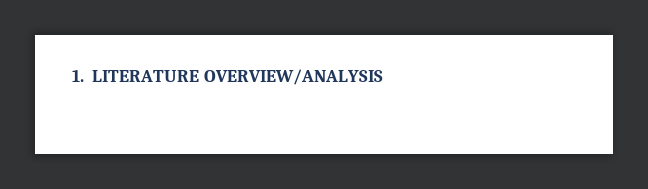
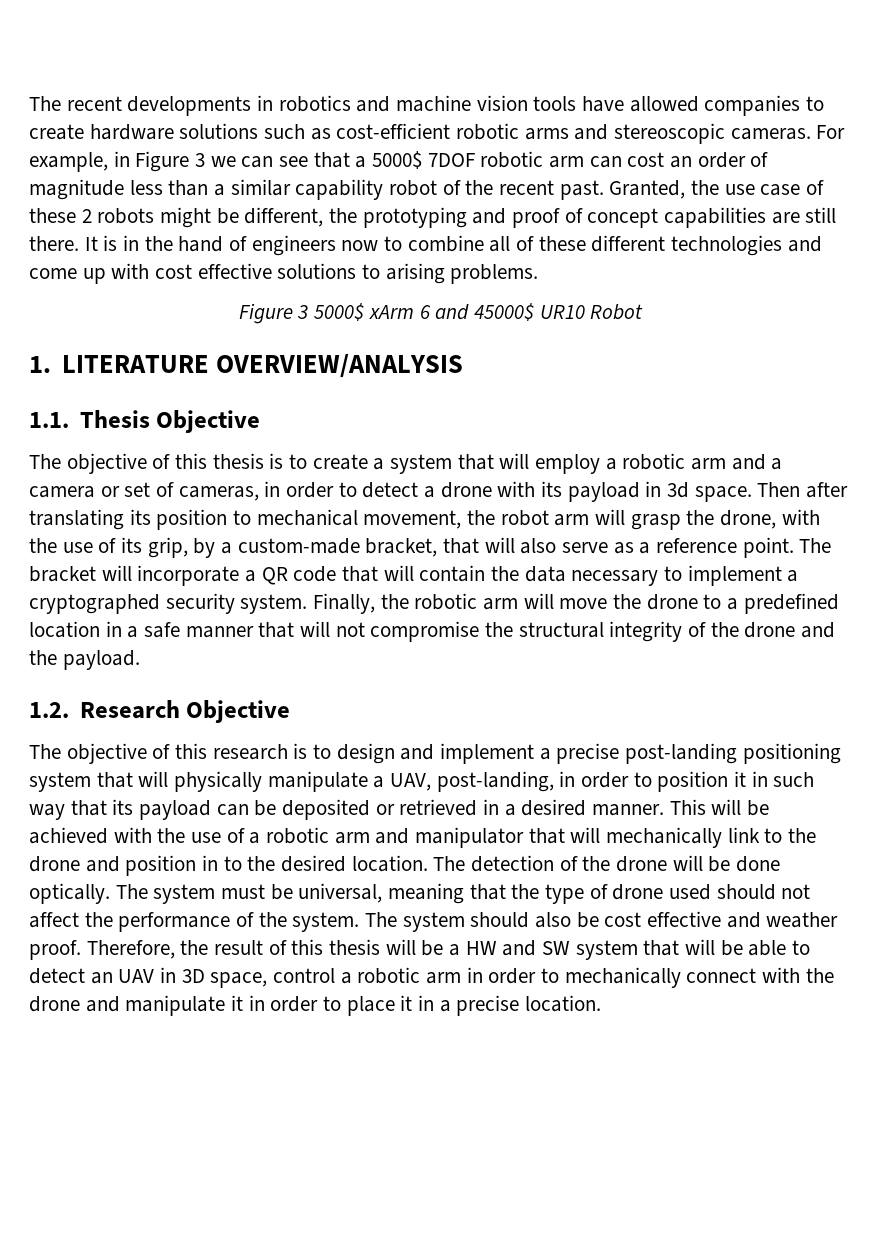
[72,69,383,85] 1. LITERATURE OVERVIEW/ANALYSIS -> [29,95,825,116] [29,123,846,144] [29,151,769,172] [29,179,825,200] [29,207,837,228] [29,235,822,256] [29,263,539,284] [238,303,644,324] [29,354,463,378] [29,410,261,433] [29,453,783,474] [29,481,849,502] [29,509,820,530] [29,537,832,558] [29,565,799,586] [29,593,839,614] [29,621,836,642] [29,650,140,670] [29,700,291,723] [29,743,841,764] [29,771,815,792] [29,799,770,820] [29,827,817,848] [29,855,781,876] [29,883,811,904] [29,911,839,932] [29,939,811,960] [29,967,834,988] [29,995,602,1016] The recent developments in robotics and machine vision tools have allowed companies to create hardware solutions such as cost-efficient robotic arms and stereoscopic cameras. For example, in Figure 3 we can see that a 5000$ 7DOF robotic arm can cost an order of magnitude less than a similar capability robot of the recent past. Granted, the use case of these 2 robots might be different, the prototyping and proof of concept capabilities are still there. It is in the hand of engineers now to combine all of these different technologies and come up with cost effective solutions to arising problems. // Figure 3 5000$ xArm 6 and 45000$ UR10 Robot // 1. LITERATURE OVERVIEW/ANALYSIS // 1.1. Thesis Objective // The objective of this thesis is to create a system that will employ a robotic arm and a camera or set of cameras, in order to detect a drone with its payload in 3d space. Then after translating its position to mechanical movement, the robot arm will grasp the drone, with the use of its grip, by a custom-made bracket, that will also serve as a reference point. The bracket will incorporate a QR code that will contain the data necessary to implement a cryptographed security system. Finally, the robotic arm will move the drone to a predefined location in a safe manner that will not compromise the structural integrity of the drone and the payload. // 1.2. Research Objective // The objective of this research is to design and implement a precise post-landing positioning system that will physically manipulate a UAV, post-landing, in order to position it in such way that its payload can be deposited or retrieved in a desired manner. This will be achieved with the use of a robotic arm and manipulator that will mechanically link to the drone and position in to the desired location. The detection of the drone will be done optically. The system must be universal, meaning that the type of drone used should not affect the performance of the system. The system should also be cost effective and weather proof. Therefore, the result of this thesis will be a HW and SW system that will be able to detect an UAV in 3D space, control a robotic arm in order to mechanically connect with the drone and manipulate it in order to place it in a precise location.

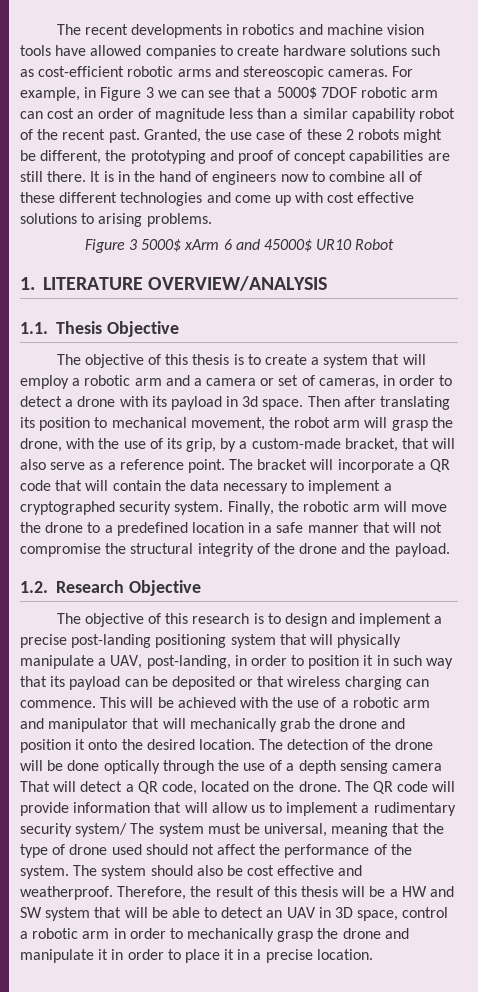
[399,799,665,816] retrieved in a desired manner. -> [257,676,429,690] [20,700,96,708] that wireless charging can commence.
[727,827,783,843] link to -> [279,718,310,732] grab
[202,855,242,871] in to -> [75,739,118,750] it onto
[29,883,110,904] optically. -> [103,760,443,774] [20,781,456,795] [20,802,456,816] [20,823,128,837] optically through the use of a depth sensing camera That will detect a QR code, located on the drone. The QR code will provide information that will allow us to implement a rudimentary security system/
[766,912,839,928] [29,940,81,960] weather proof. -> [20,886,113,900] weatherproof.
[686,967,801,983] connect with -> [277,931,314,942] grasp

